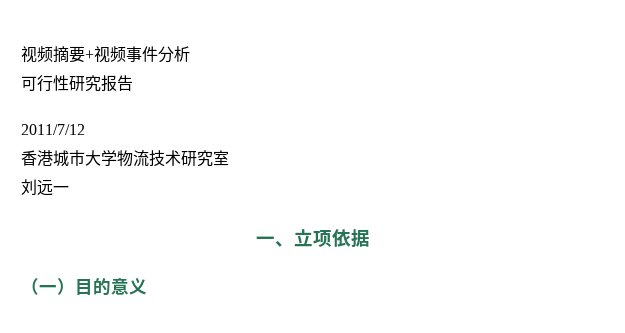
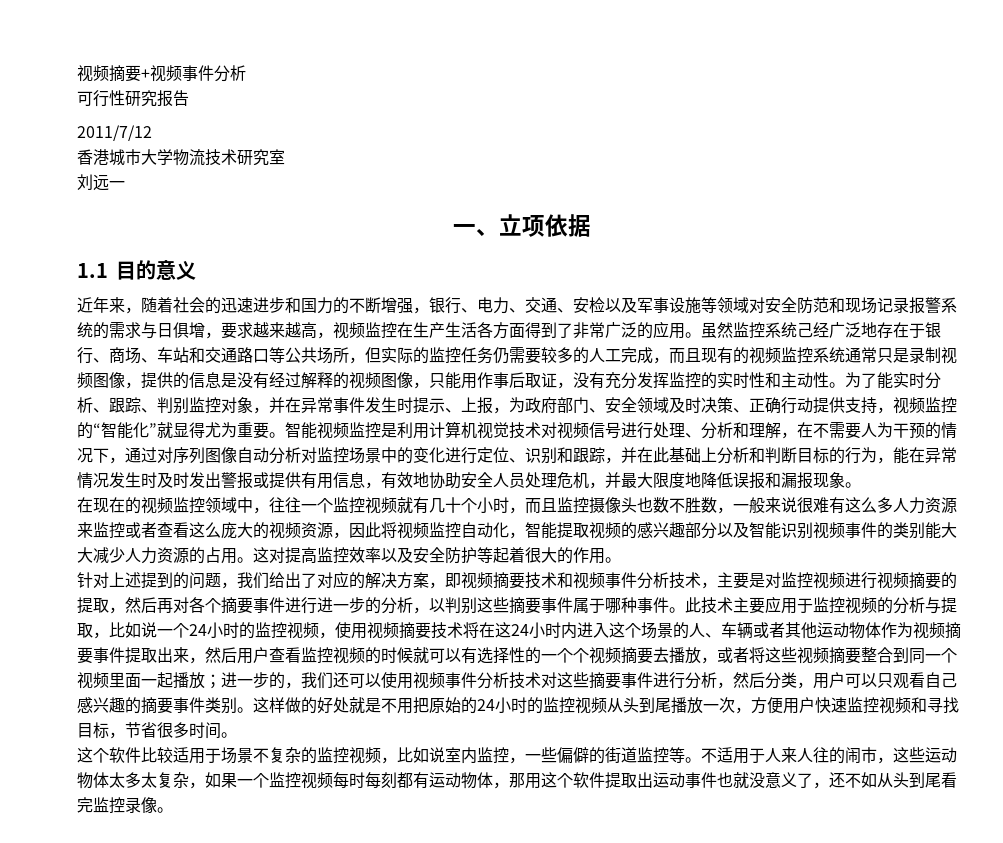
[21,278,75,295] （一） -> [77,263,108,278] 1.1
(147, 286) none -> [77,297,957,314] [77,321,941,339] [77,347,957,364] [77,372,941,389] [77,397,957,414] [77,421,957,439] [77,447,957,464] [77,472,861,489] [77,497,957,514] [77,522,957,539] [77,547,621,564] [77,571,957,589] [77,596,957,614] [77,622,961,639] [77,647,957,664] [77,672,957,689] [77,697,959,714] [77,722,237,739] [77,747,957,764] [77,772,957,789] [77,797,173,814] // 近年来，随着社会的迅速进步和国力的不断增强，银行、电力、交通、安检以及军事设施等领域对安全防范和现场记录报警系统的需求与日俱增，要求越来越高，视频监控在生产生活各方面得到了非常广泛的应用。虽然监控系统己经广泛地存在于银行、商场、车站和交通路口等公共场所，但实际的监控任务仍需要较多的人工完成，而且现有的视频监控系统通常只是录制视频图像，提供的信息是没有经过解释的视频图像，只能用作事后取证，没有充分发挥监控的实时性和主动性。为了能实时分析、跟踪、判别监控对象，并在异常事件发生时提示、上报，为政府部门、安全领域及时决策、正确行动提供支持，视频监控的“智能化”就显得尤为重要。智能视频监控是利用计算机视觉技术对视频信号进行处理、分析和理解，在不需要人为干预的情况下，通过对序列图像自动分析对监控场景中的变化进行定位、识别和跟踪，并在此基础上分析和判断目标的行为，能在异常情况发生时及时发出警报或提供有用信息，有效地协助安全人员处理危机，并最大限度地降低误报和漏报现象。 // 在现在的视频监控领域中，往往一个监控视频就有几十个小时，而且监控摄像头也数不胜数，一般来说很难有这么多人力资源来监控或者查看这么庞大的视频资源，因此将视频监控自动化，智能提取视频的感兴趣部分以及智能识别视频事件的类别能大大减少人力资源的占用。这对提高监控效率以及安全防护等起着很大的作用。 // 针对上述提到的问题，我们给出了对应的解决方案，即视频摘要技术和视频事件分析技术，主要是对监控视频进行视频摘要的提取，然后再对各个摘要事件进行进一步的分析，以判别这些摘要事件属于哪种事件。此技术主要应用于监控视频的分析与提取，比如说一个24小时的监控视频，使用视频摘要技术将在这24小时内进入这个场景的人、车辆或者其他运动物体作为视频摘要事件提取出来，然后用户查看监控视频的时候就可以有选择性的一个个视频摘要去播放，或者将这些视频摘要整合到同一个视频里面一起播放；进一步的，我们还可以使用视频事件分析技术对这些摘要事件进行分析，然后分类，用户可以只观看自己感兴趣的摘要事件类别。这样做的好处就是不用把原始的24小时的监控视频从头到尾播放一次，方便用户快速监控视频和寻找目标，节省很多时间。 // 这个软件比较适用于场景不复杂的监控视频，比如说室内监控，一些偏僻的街道监控等。不适用于人来人往的闹市，这些运动物体太多太复杂，如果一个监控视频每时每刻都有运动物体，那用这个软件提取出运动事件也就没意义了，还不如从头到尾看完监控录像。

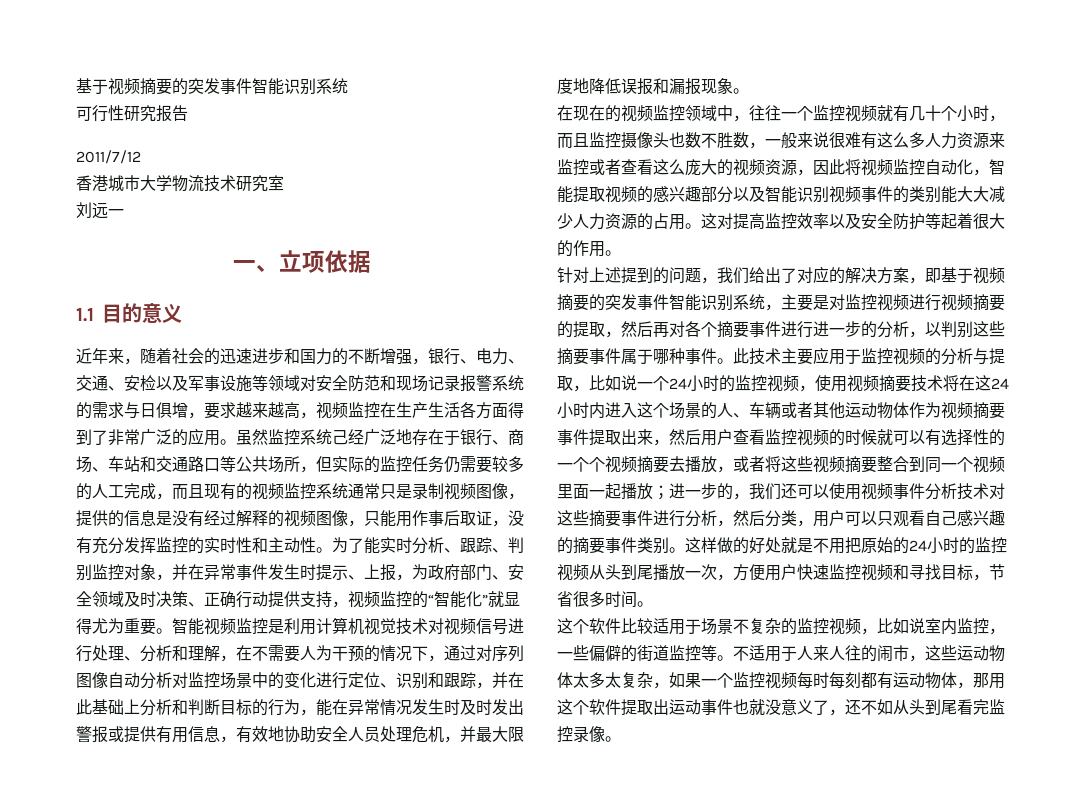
[77,65,246,82] 视频摘要+视频事件分析 -> [76,78,348,95] 基于视频摘要的突发事件智能识别系统
[461,572,701,589] 视频摘要技术和视频事件分析技术 -> [941,267,1005,284] [557,294,765,311] 基于视频摘要的突发事件智能识别系统

